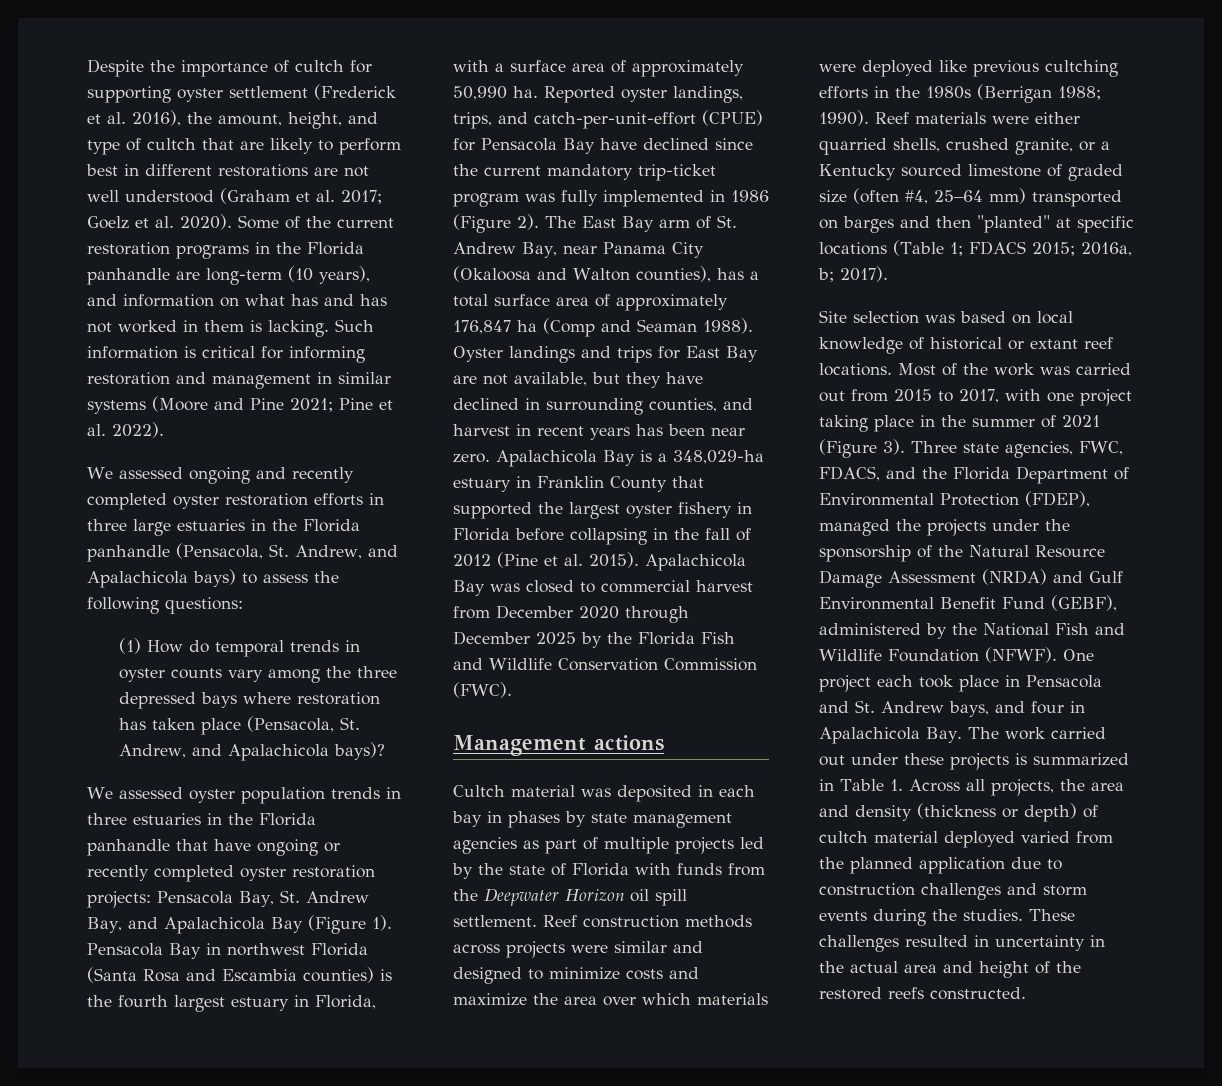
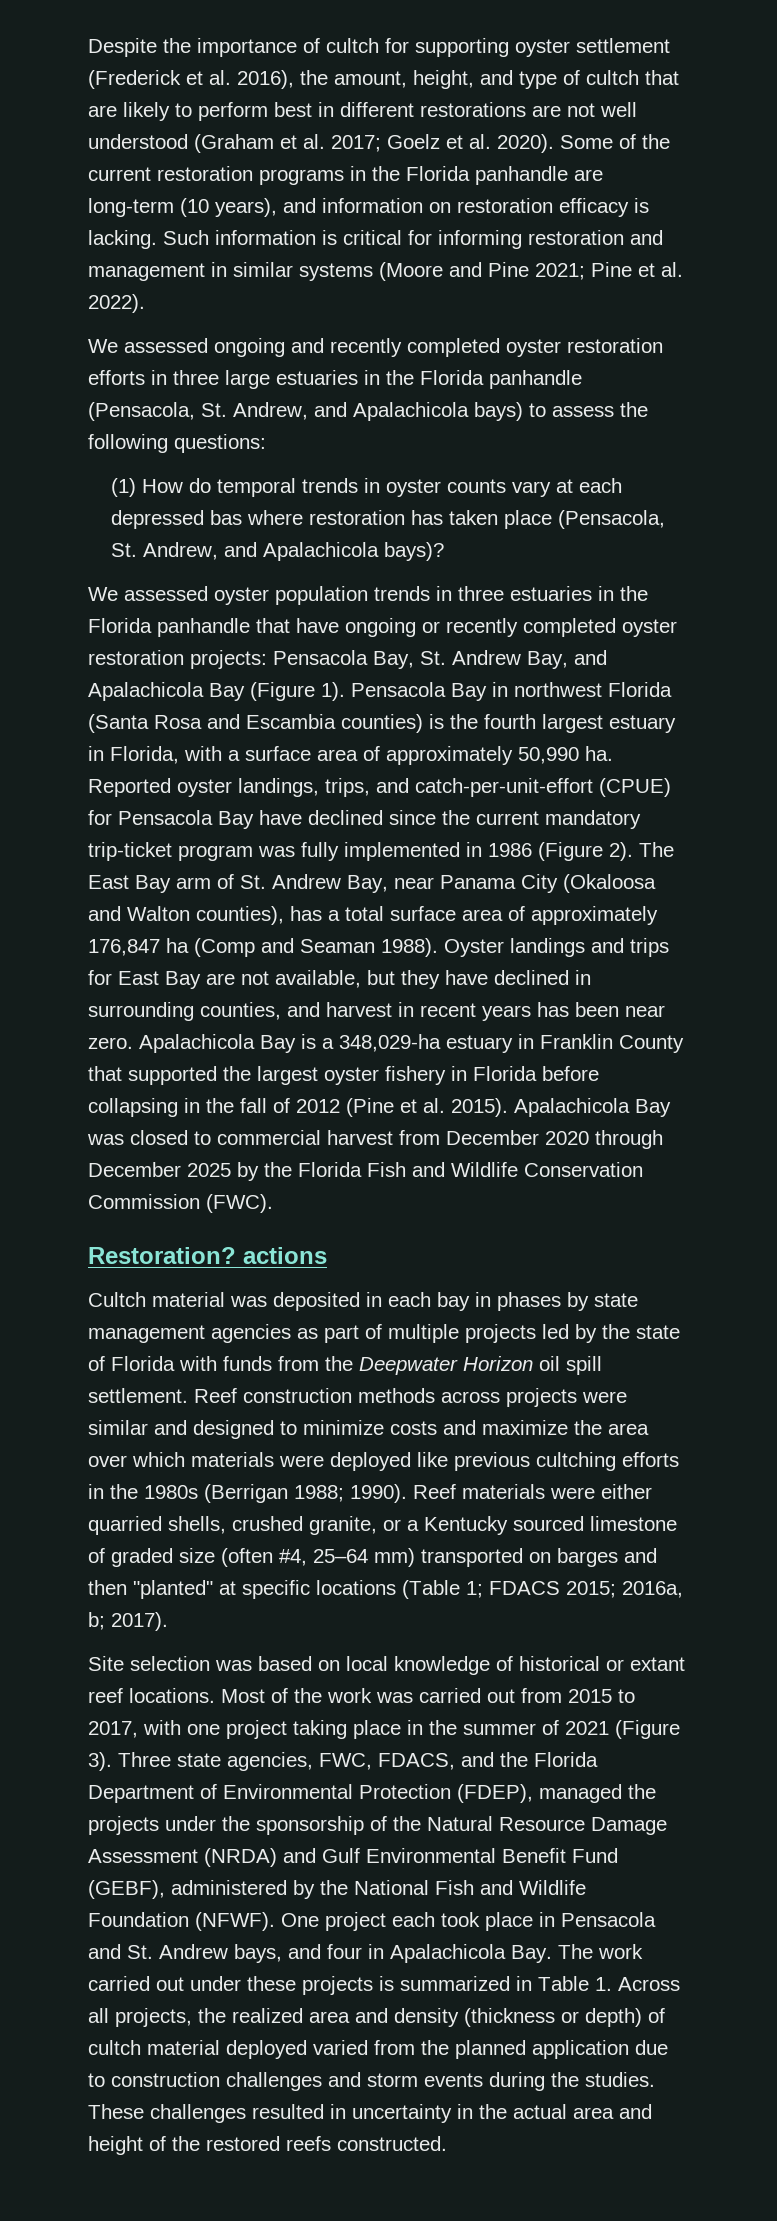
[245,294,387,306] [87,320,244,333] what has and has not worked in them -> [457,198,629,217] restoration efficacy
[267,666,397,683] [118,692,237,709] among the three depressed bays -> [556,478,623,493] [111,510,243,529] at each depressed bas
[453,735,586,756] Management -> [88,1247,236,1264] Restoration?
(1085, 785) none -> [232,2008,303,2023] realized

